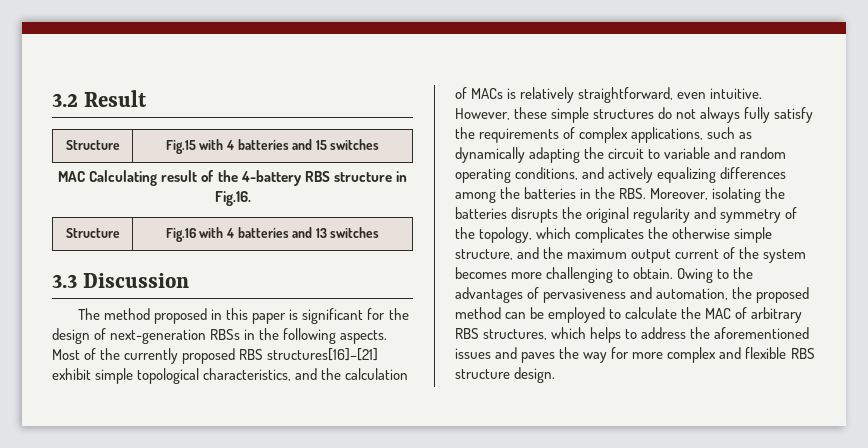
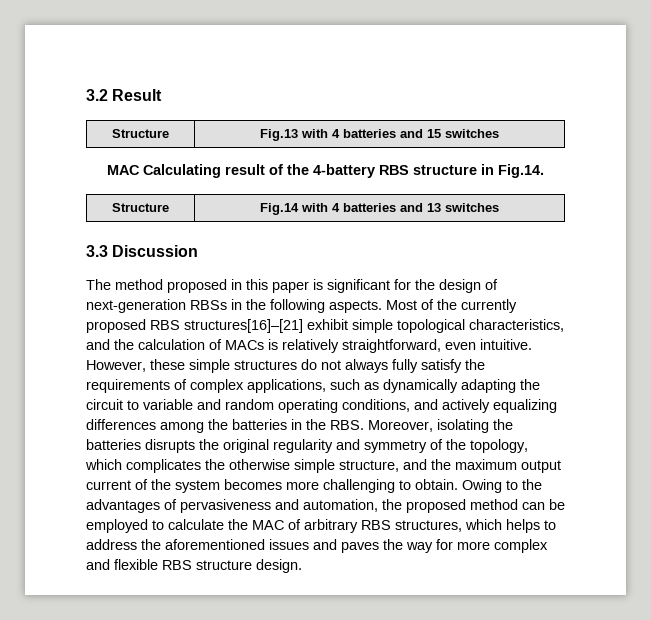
[165,140,196,154] Fig.15 -> [260,129,298,141] Fig.13
[214,191,251,206] [65,228,120,238] [165,228,196,242] Fig.16. // Structure | Fig.16 -> [498,164,544,178] [112,203,169,212] [260,203,299,215] Fig.14. // Structure | Fig.14

